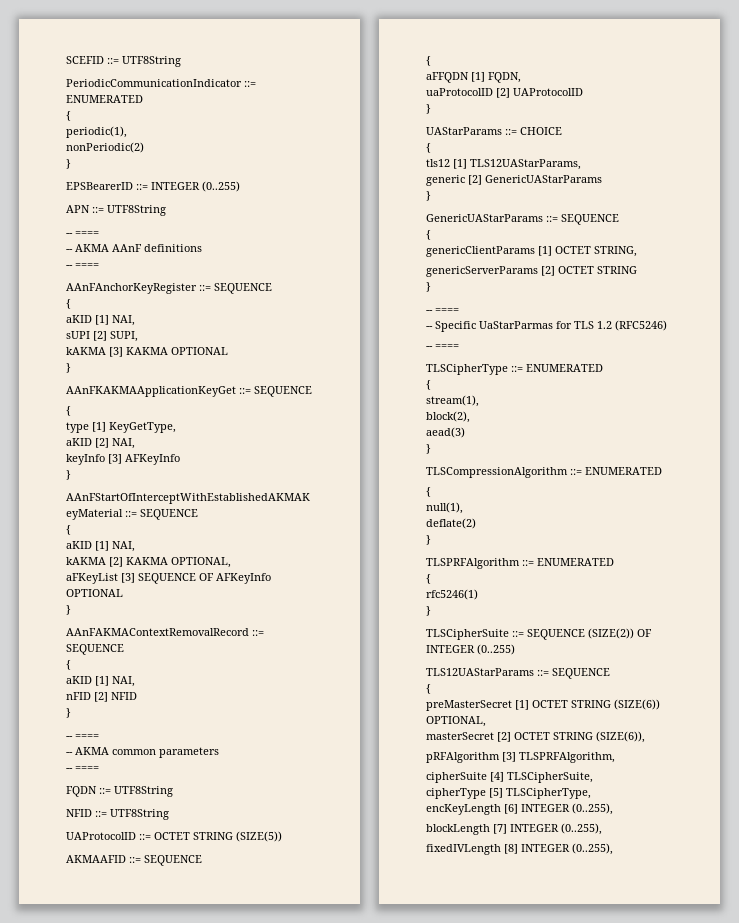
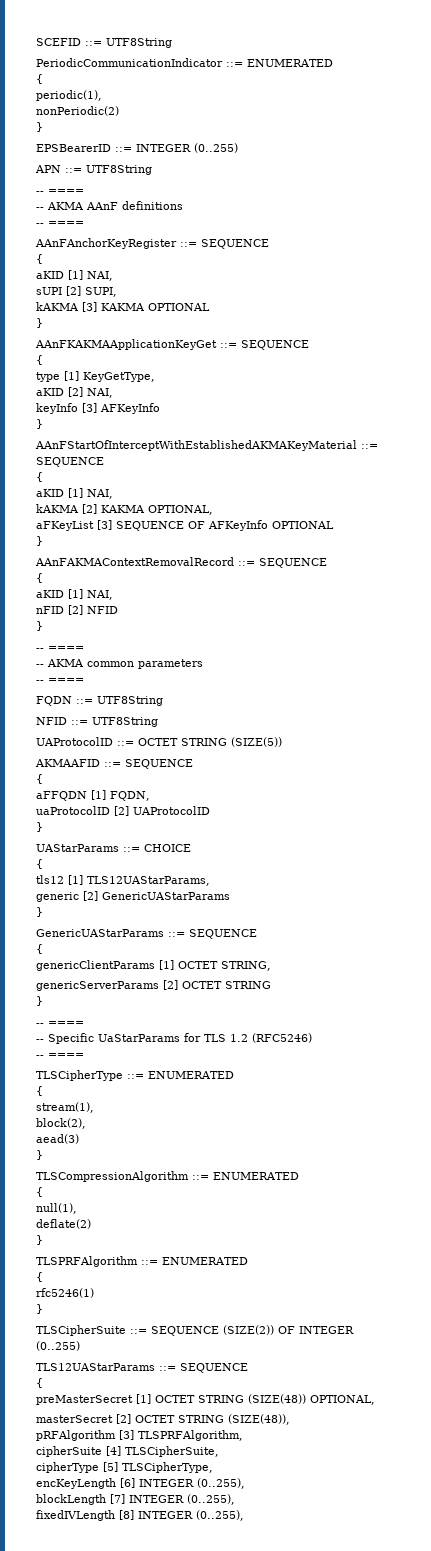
[479,321,553,329] UaStarParmas -> [98,1034,180,1042] UaStarParams
[614,699,660,710] (SIZE(6)) -> [248,1394,306,1404] (SIZE(48))
[596,731,645,743] (SIZE(6)), -> [228,1414,290,1425] (SIZE(48)),

